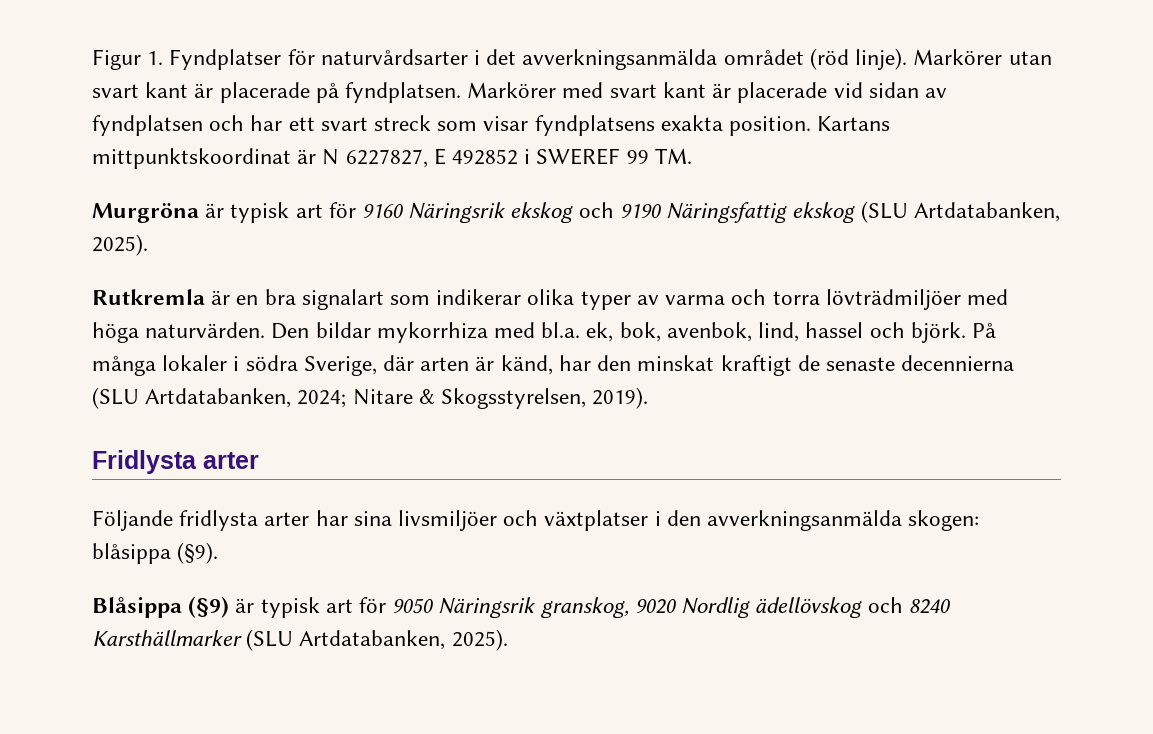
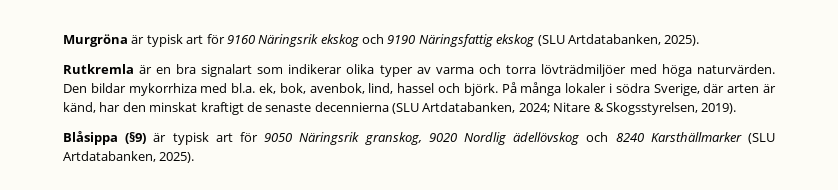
[92,48,1052,70] [92,82,947,103] [92,115,891,136] [92,148,692,169] Figur 1. Fyndplatser för naturvårdsarter i det avverkningsanmälda området (röd linje). Markörer utan svart kant är placerade på fyndplatsen. Markörer med svart kant är placerade vid sidan av fyndplatsen och har ett svart streck som visar fyndplatsens exakta position. Kartans mittpunktskoordinat är N 6227827, E 492852 i SWEREF 99 TM. // -> (63, 40) none
[92,450,259,474] [92,510,980,531] [92,542,219,564] // Fridlysta arter // Följande fridlysta arter har sina livsmiljöer och växtplatser i den avverkningsanmälda skogen: blåsippa (§9). -> (737, 108) none

